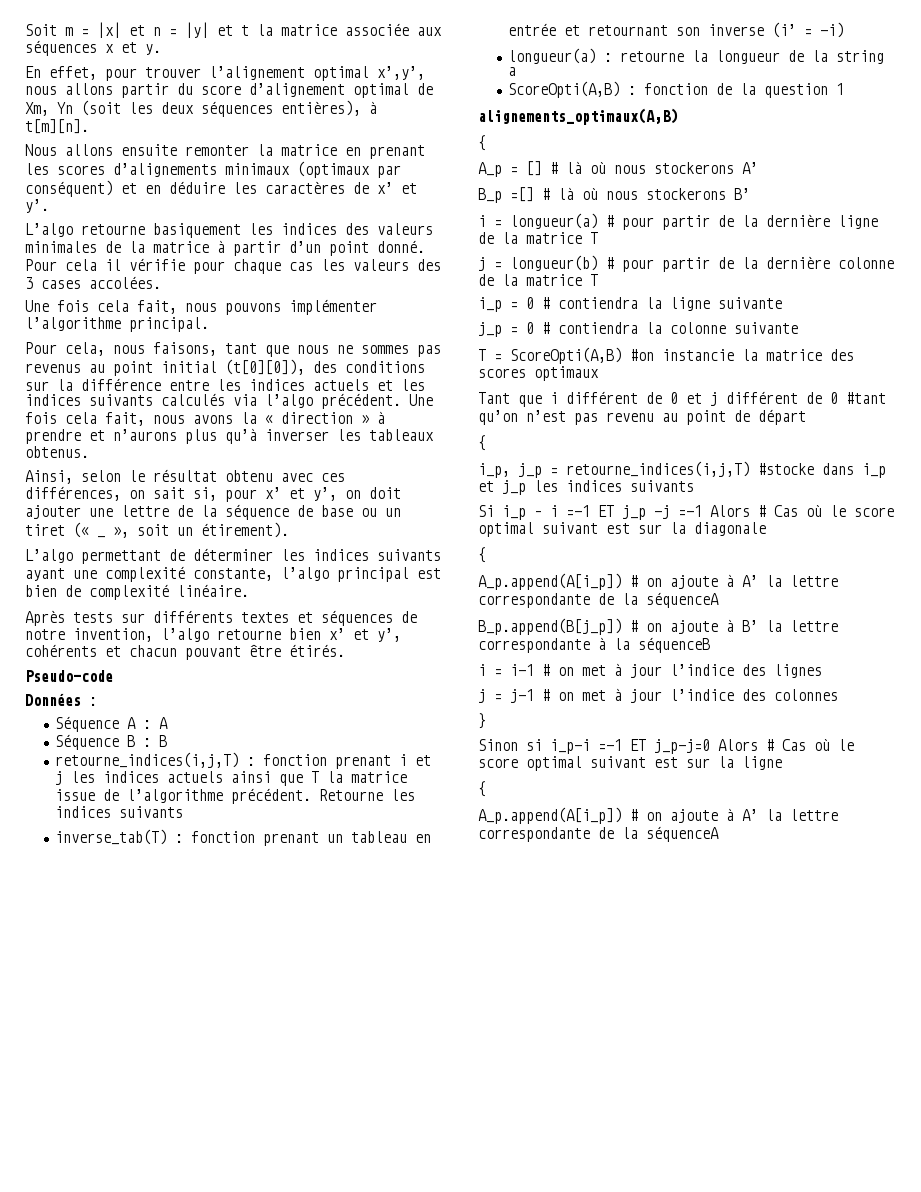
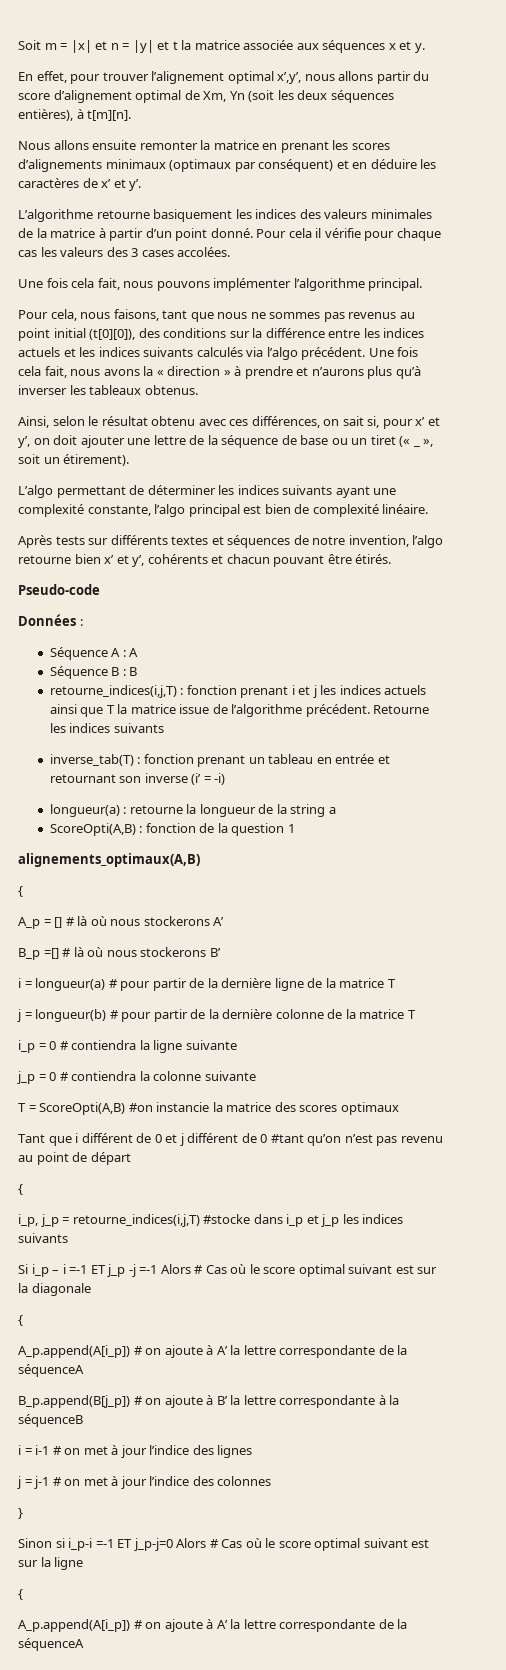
[25,223,73,237] L’algo -> [18,209,93,222] L’algorithme

